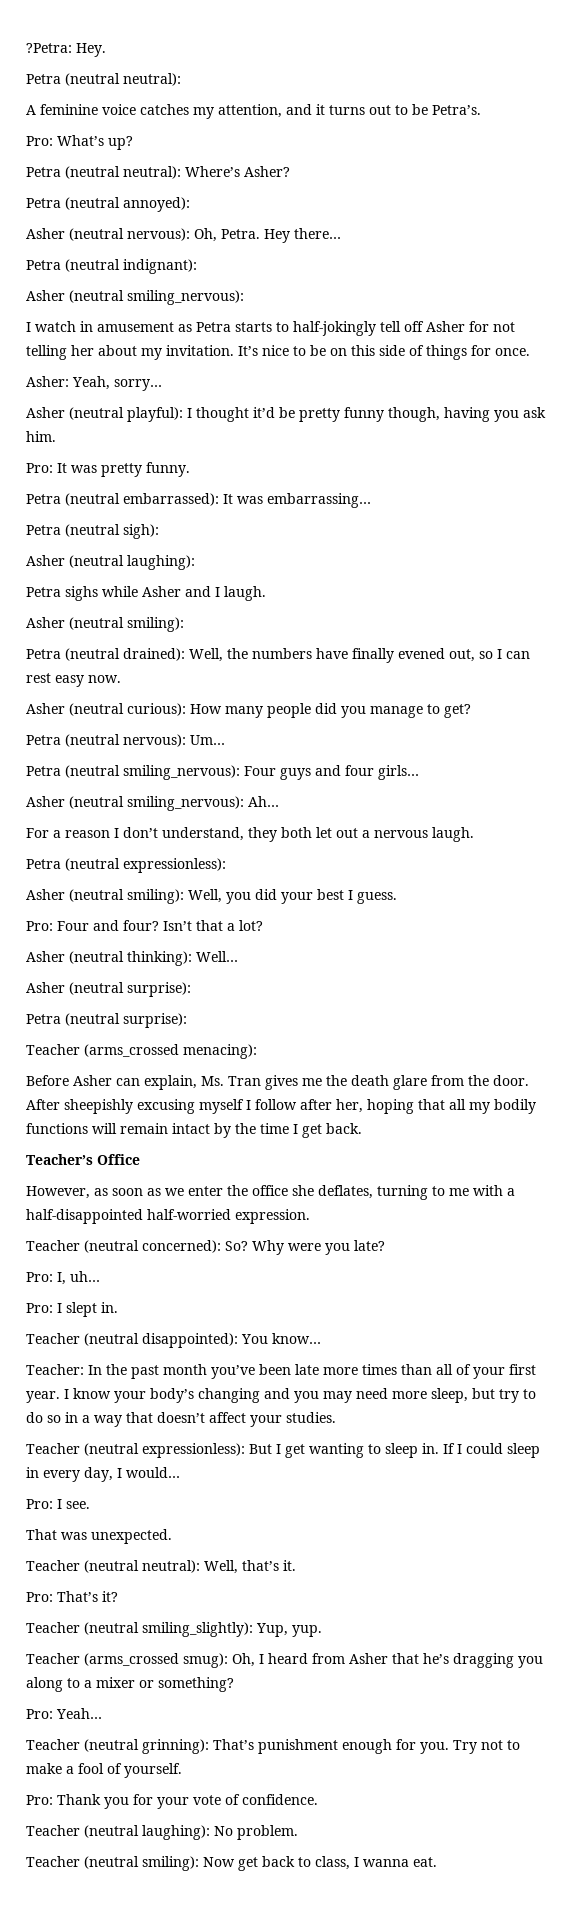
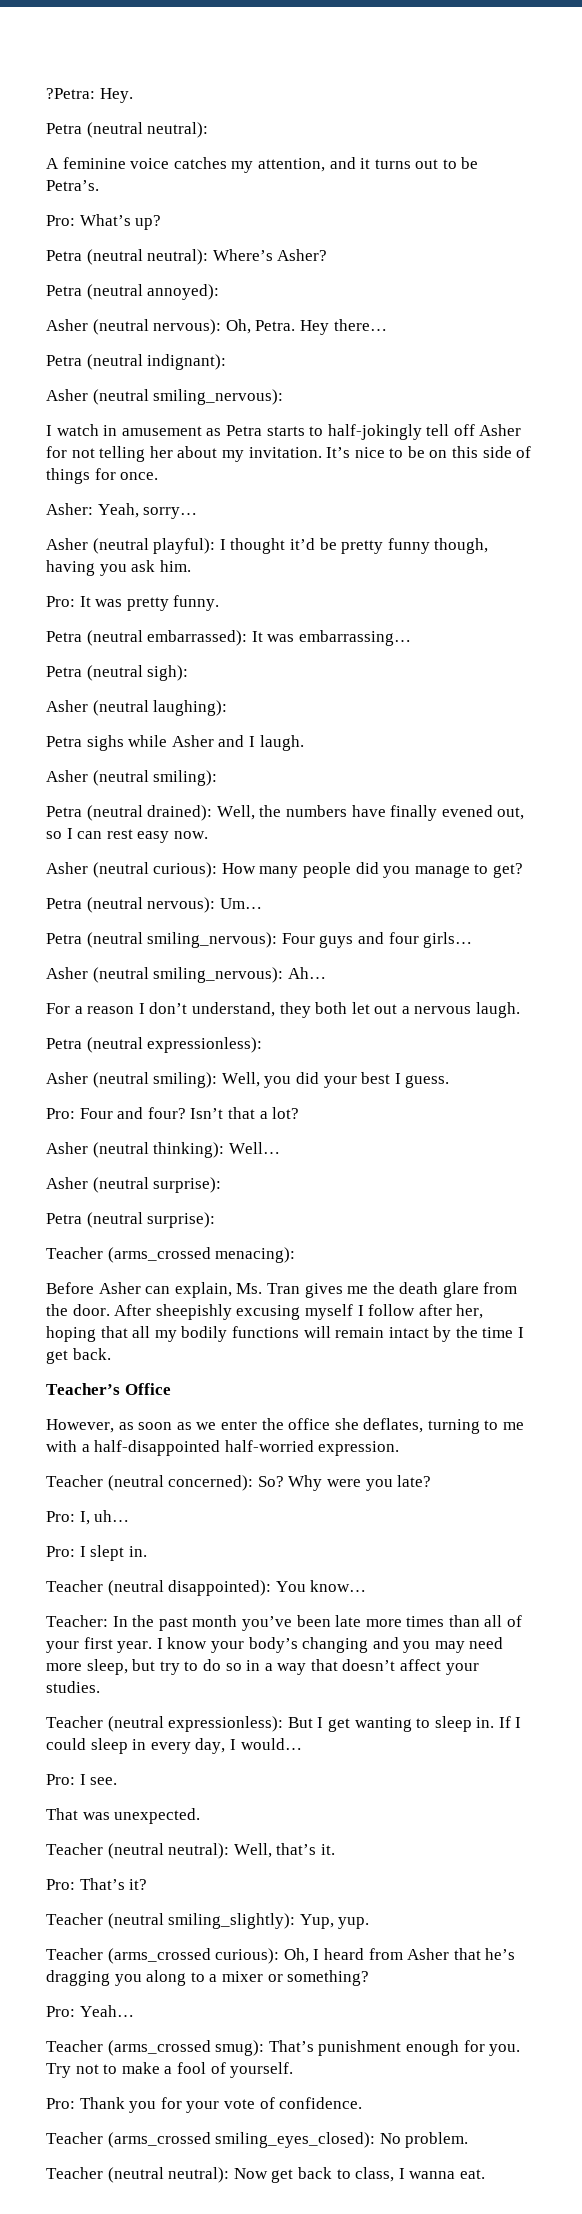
[183,1653,228,1668] smug): -> [215,1948,280,1964] curious):
[84,1739,209,1754] (neutral grinning): -> [107,2040,265,2056] (arms_crossed smug):
[84,1825,210,1840] (neutral laughing): -> [107,2132,376,2148] (arms_crossed smiling_eyes_closed):
[142,1856,199,1871] smiling): -> [168,2167,230,2183] neutral):

